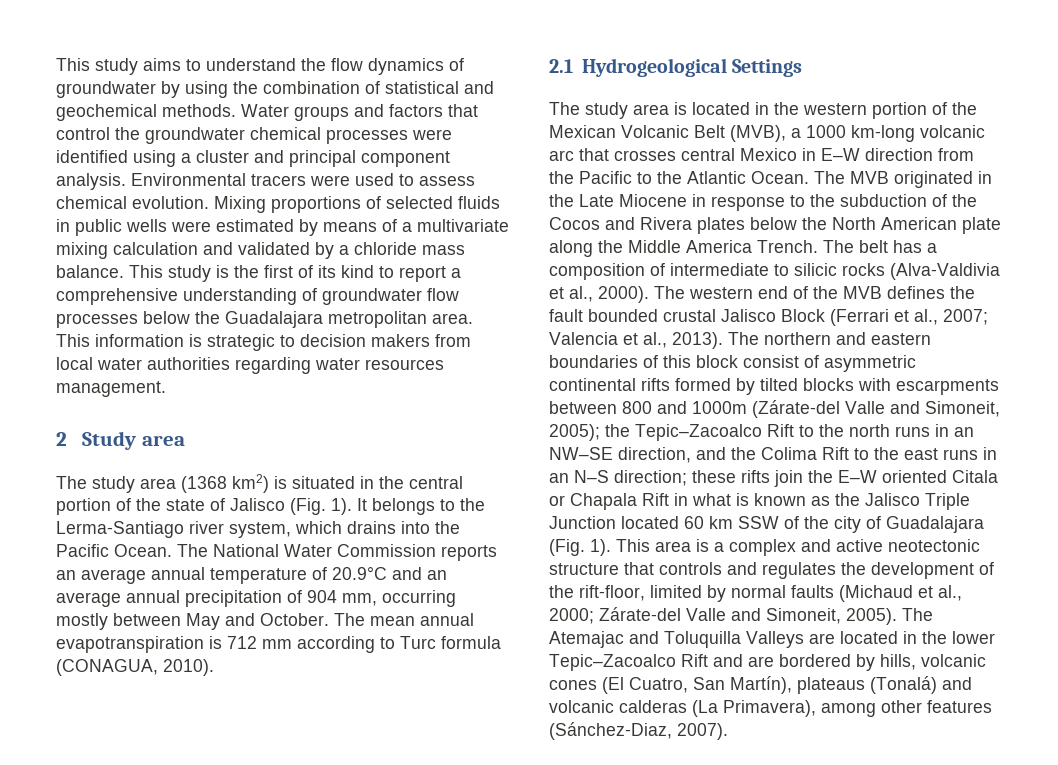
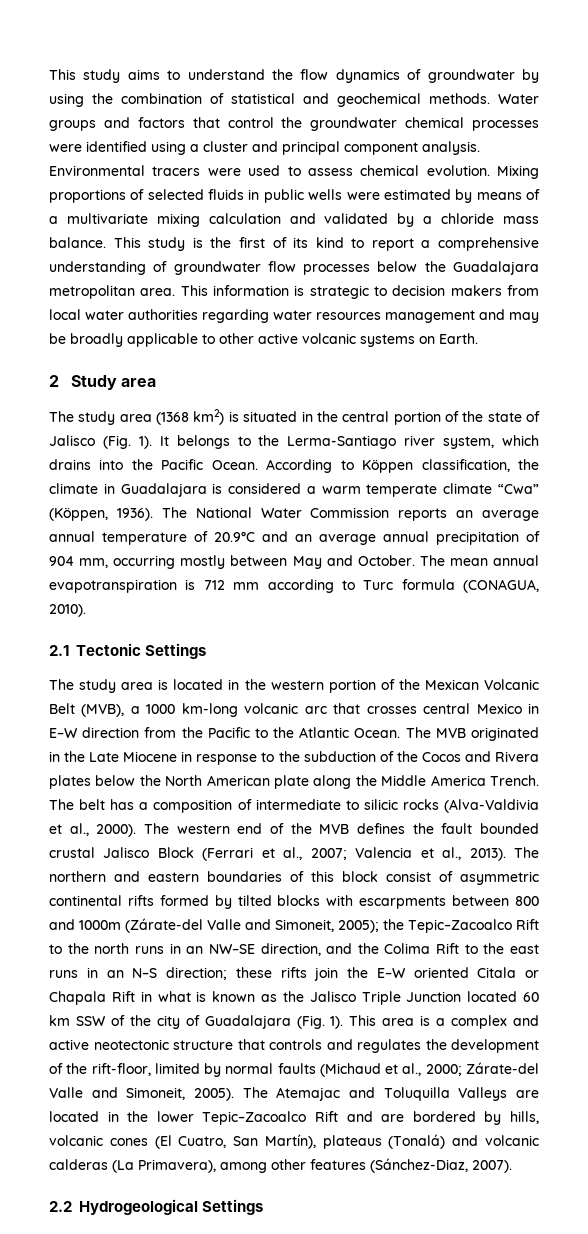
[56,381,166,397] management. -> [385,309,539,323] [49,333,478,347] management and may be broadly applicable to other active volcanic systems on Earth.
(172, 550) none -> [266,459,539,473] [49,483,539,497] [49,507,153,521] According to Köppen classification, the climate in Guadalajara is considered a warm temperate climate “Cwa” (Köppen, 1936).
[581,58,727,77] Hydrogeological -> [76,643,141,656] Tectonic
(728, 731) none -> [49,1199,264,1215] // 2.2 Hydrogeological Settings

